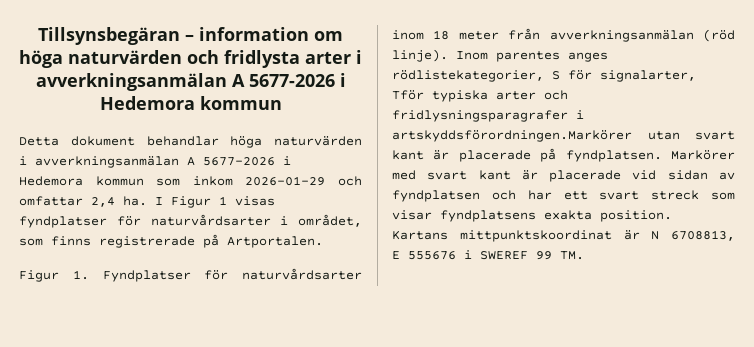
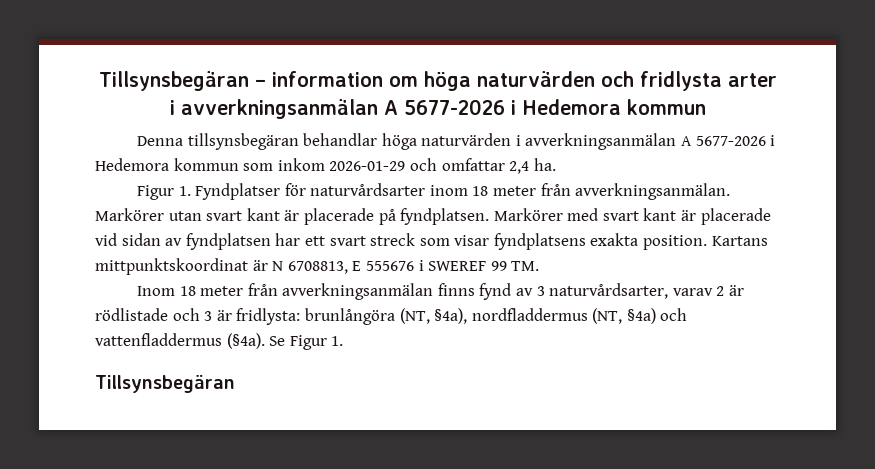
[19,136,135,146] Detta dokument -> [136,133,299,150] Denna tillsynsbegäran
[155,196,275,208] [19,214,362,228] [19,234,323,248] I Figur 1 visas fyndplatser för naturvårdsarter i området, som finns registrerade på Artportalen. -> (556, 164) none
[549,29,735,42] [392,49,608,62] [392,70,696,82] [392,90,568,102] [392,110,584,122] [392,130,632,142] avverkningsanmälan (röd linje). Inom parentes anges rödlistekategorier, S för signalarter, Tför typiska arter och fridlysningsparagrafer i artskyddsförordningen.Markörer -> [575,183,731,200] [95,208,164,221] avverkningsanmälan. Markörer
[491,190,516,200] och -> (271, 241) none
(584, 255) none -> [136,283,745,300] [95,308,688,325] [95,333,344,350] [95,375,235,393] // Inom 18 meter från avverkningsanmälan finns fynd av 3 naturvårdsarter, varav 2 är rödlistade och 3 är fridlysta: brunlångöra (NT, §4a), nordfladdermus (NT, §4a) och vattenfladdermus (§4a). Se Figur 1. // Tillsynsbegäran

